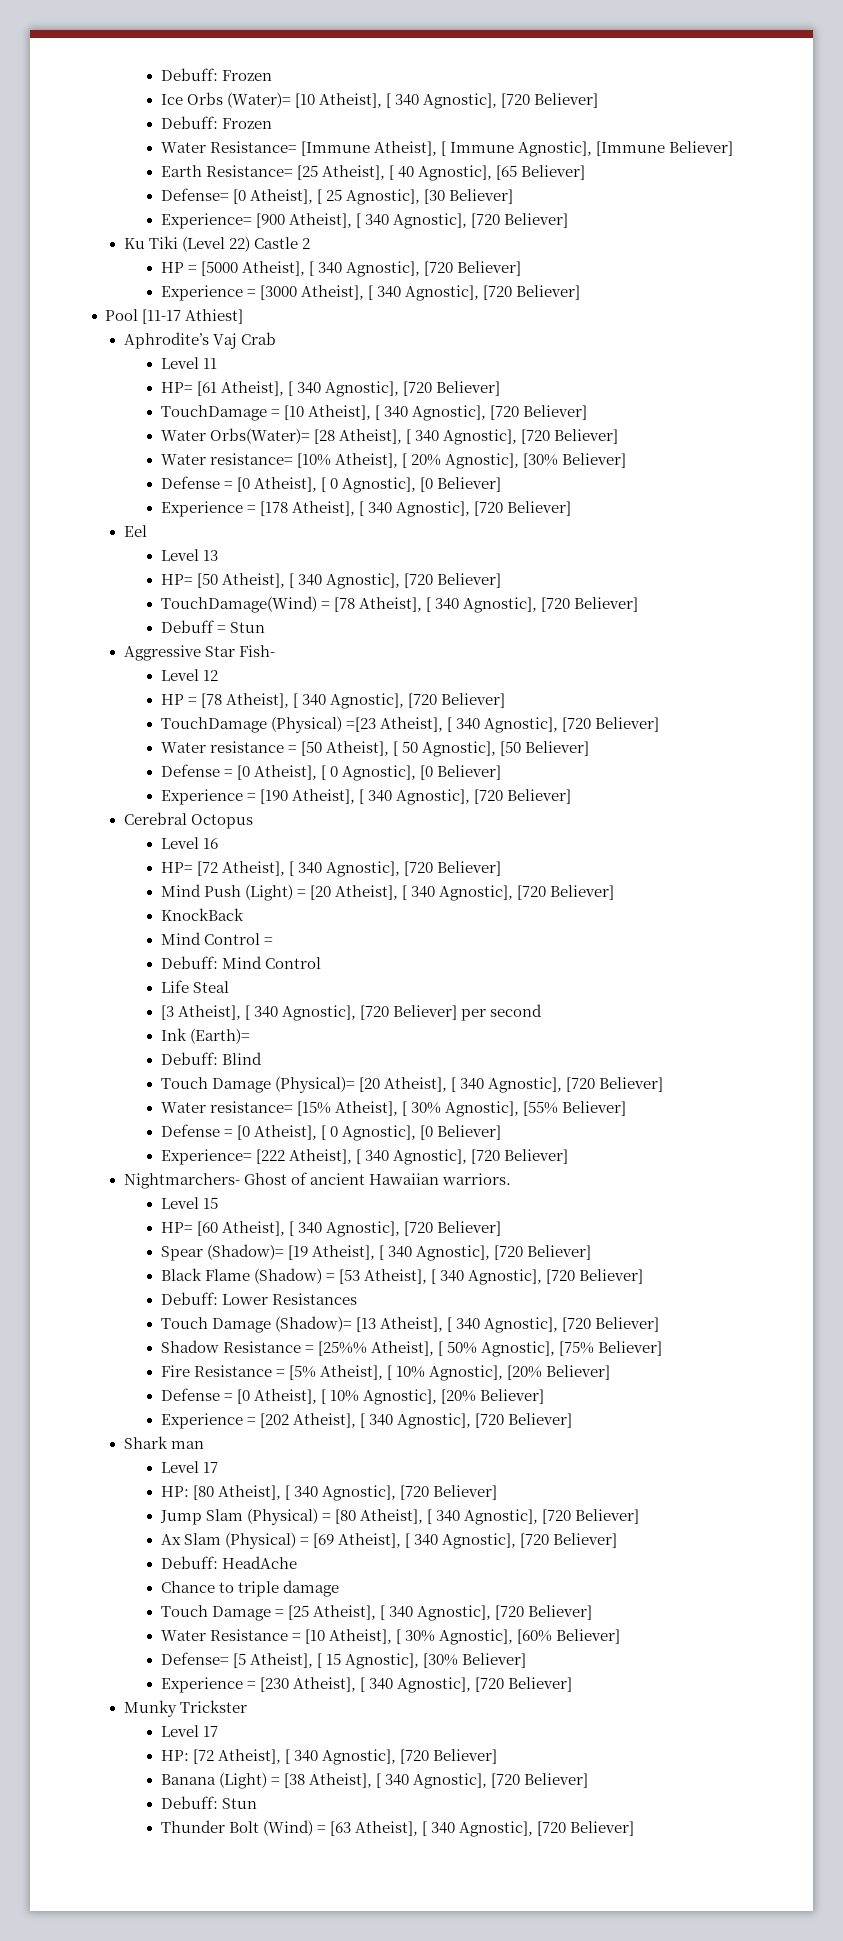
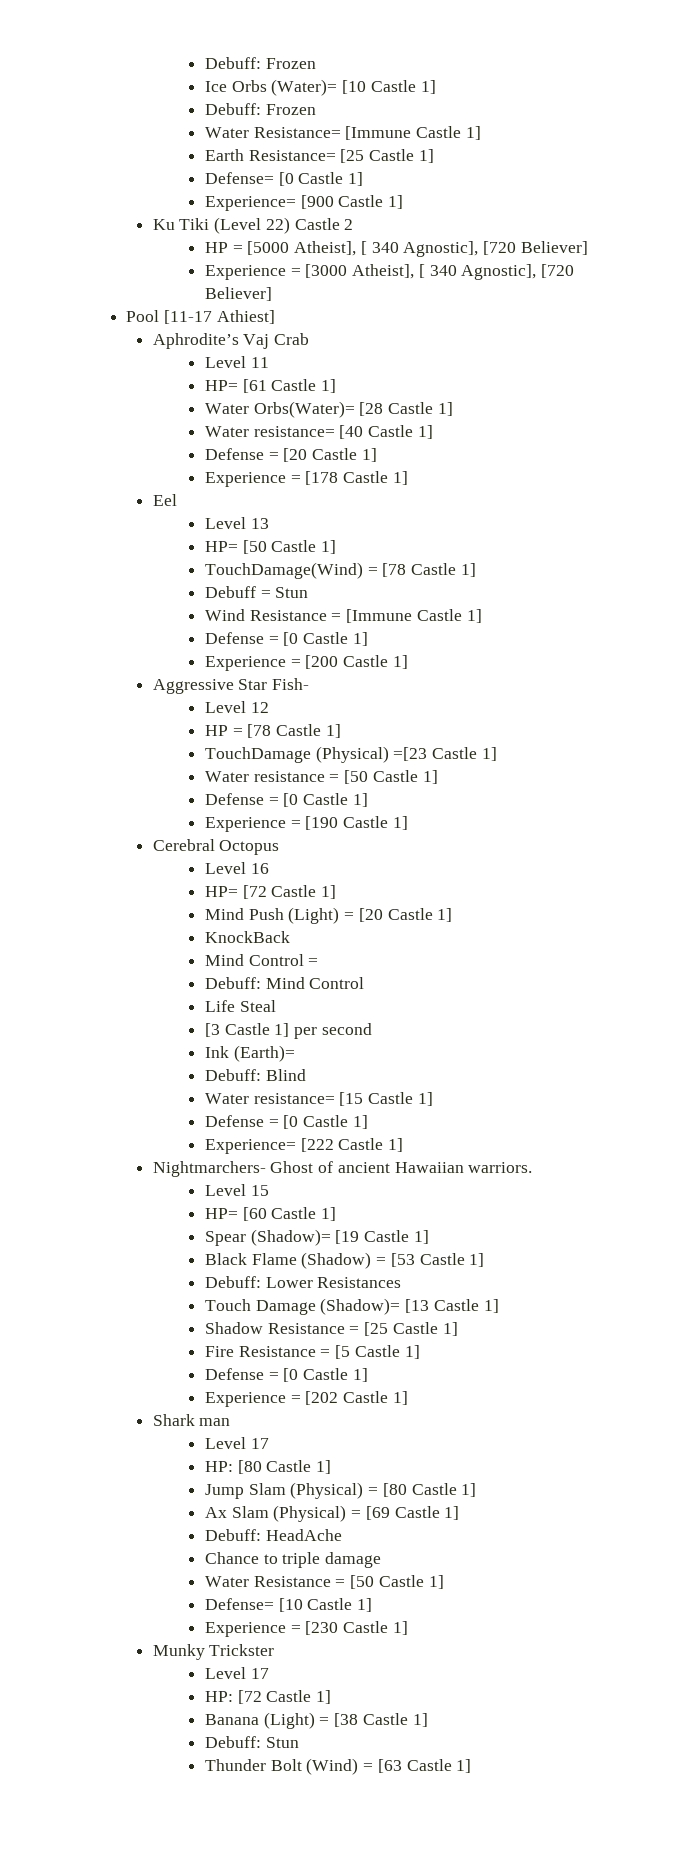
[318,93,598,109] Atheist], [ 340 Agnostic], [720 Believer] -> [370,80,436,94] Castle 1]
[373,141,733,157] [160,165,585,181] [160,188,513,205] [160,213,568,229] Atheist], [ Immune Agnostic], [Immune Believer] // Earth Resistance= [25 Atheist], [ 40 Agnostic], [65 Believer] // Defense= [0 Atheist], [ 25 Agnostic], [30 Believer] // Experience= [900 Atheist], [ 340 Agnostic], [720 Believer] -> [416,126,481,140] [204,149,434,163] [204,172,364,186] [204,195,404,211] Castle 1] // Earth Resistance= [25 Castle 1] // Defense= [0 Castle 1] // Experience= [900 Castle 1]
[220,381,500,397] [160,405,587,421] [160,428,618,445] [160,453,626,469] [160,476,501,493] [160,501,571,517] Atheist], [ 340 Agnostic], [720 Believer] // TouchDamage = [10 Atheist], [ 340 Agnostic], [720 Believer] // Water Orbs(Water)= [28 Atheist], [ 340 Agnostic], [720 Believer] // Water resistance= [10% Atheist], [ 20% Agnostic], [30% Believer] // Defense = [0 Atheist], [ 0 Agnostic], [0 Believer] // Experience = [178 Atheist], [ 340 Agnostic], [720 Believer] -> [271,379,337,393] [204,401,453,418] [204,425,433,439] [204,448,377,462] [204,471,408,487] Castle 1] // Water Orbs(Water)= [28 Castle 1] // Water resistance= [40 Castle 1] // Defense = [20 Castle 1] // Experience = [178 Castle 1]
[221,573,501,589] [160,596,638,613] [160,620,265,633] Atheist], [ 340 Agnostic], [720 Believer] // TouchDamage(Wind) = [78 Atheist], [ 340 Agnostic], [720 Believer] // Debuff = Stun -> [271,540,337,554] [204,562,476,579] [204,586,309,598] [204,609,482,623] [204,632,368,646] [204,655,408,671] Castle 1] // TouchDamage(Wind) = [78 Castle 1] // Debuff = Stun // Wind Resistance = [Immune Castle 1] // Defense = [0 Castle 1] // Experience = [200 Castle 1]
[225,693,505,709] [160,716,659,733] [160,741,589,757] [160,764,501,781] [160,789,571,805] Atheist], [ 340 Agnostic], [720 Believer] // TouchDamage (Physical) =[23 Atheist], [ 340 Agnostic], [720 Believer] // Water resistance = [50 Atheist], [ 50 Agnostic], [50 Believer] // Defense = [0 Atheist], [ 0 Agnostic], [0 Believer] // Experience = [190 Atheist], [ 340 Agnostic], [720 Believer] -> [276,724,341,738] [204,746,497,763] [204,770,438,784] [204,793,368,807] [204,816,408,832] Castle 1] // TouchDamage (Physical) =[23 Castle 1] // Water resistance = [50 Castle 1] // Defense = [0 Castle 1] // Experience = [190 Castle 1]
[221,861,501,877] Atheist], [ 340 Agnostic], [720 Believer] -> [271,885,337,899] Castle 1]
[334,885,615,901] Atheist], [ 340 Agnostic], [720 Believer] -> [387,908,453,922] Castle 1]
[177,1005,457,1021] Atheist], [ 340 Agnostic], [720 Believer] -> [224,1023,290,1037] Castle 1]
[160,1076,663,1093] [160,1101,626,1117] [160,1124,501,1141] [160,1149,568,1165] Touch Damage (Physical)= [20 Atheist], [ 340 Agnostic], [720 Believer] // Water resistance= [15% Atheist], [ 30% Agnostic], [55% Believer] // Defense = [0 Atheist], [ 0 Agnostic], [0 Believer] // Experience= [222 Atheist], [ 340 Agnostic], [720 Believer] -> [204,1092,433,1106] [204,1115,368,1129] [204,1138,404,1154] Water resistance= [15 Castle 1] // Defense = [0 Castle 1] // Experience= [222 Castle 1]
[221,1221,501,1237] [160,1244,591,1261] Atheist], [ 340 Agnostic], [720 Believer] // Spear (Shadow)= [19 Atheist], [ 340 Agnostic], [720 Believer] -> [271,1207,337,1221] [204,1229,429,1246] Castle 1] // Spear (Shadow)= [19 Castle 1]
[363,1269,644,1285] Atheist], [ 340 Agnostic], [720 Believer] -> [419,1253,485,1267] Castle 1]
[379,1317,659,1333] [160,1340,662,1357] [160,1365,610,1381] [160,1388,544,1405] [160,1413,572,1429] Atheist], [ 340 Agnostic], [720 Believer] // Shadow Resistance = [25%% Atheist], [ 50% Agnostic], [75% Believer] // Fire Resistance = [5% Atheist], [ 10% Agnostic], [20% Believer] // Defense = [0 Atheist], [ 10% Agnostic], [20% Believer] // Experience = [202 Atheist], [ 340 Agnostic], [720 Believer] -> [433,1299,499,1313] [204,1322,458,1336] [204,1345,420,1359] [204,1368,368,1382] [204,1391,408,1407] Castle 1] // Shadow Resistance = [25 Castle 1] // Fire Resistance = [5 Castle 1] // Defense = [0 Castle 1] // Experience = [202 Castle 1]
[217,1485,497,1501] Atheist], [ 340 Agnostic], [720 Believer] -> [266,1460,332,1474] Castle 1]
[359,1509,640,1525] Atheist], [ 340 Agnostic], [720 Believer] -> [411,1483,477,1497] Castle 1]
[337,1533,618,1549] Atheist], [ 340 Agnostic], [720 Believer] -> [394,1506,460,1520] Castle 1]
[160,1605,592,1621] [160,1629,620,1645] [160,1652,526,1669] [160,1677,572,1693] Touch Damage = [25 Atheist], [ 340 Agnostic], [720 Believer] // Water Resistance = [10 Atheist], [ 30% Agnostic], [60% Believer] // Defense= [5 Atheist], [ 15 Agnostic], [30% Believer] // Experience = [230 Atheist], [ 340 Agnostic], [720 Believer] -> [204,1575,444,1589] [204,1598,373,1612] [204,1621,408,1637] Water Resistance = [50 Castle 1] // Defense= [10 Castle 1] // Experience = [230 Castle 1]
[217,1749,497,1765] [160,1772,588,1789] Atheist], [ 340 Agnostic], [720 Believer] // Banana (Light) = [38 Atheist], [ 340 Agnostic], [720 Believer] -> [266,1690,332,1704] [204,1712,428,1729] Castle 1] // Banana (Light) = [38 Castle 1]
[354,1821,635,1837] Atheist], [ 340 Agnostic], [720 Believer] -> [406,1759,472,1773] Castle 1]

